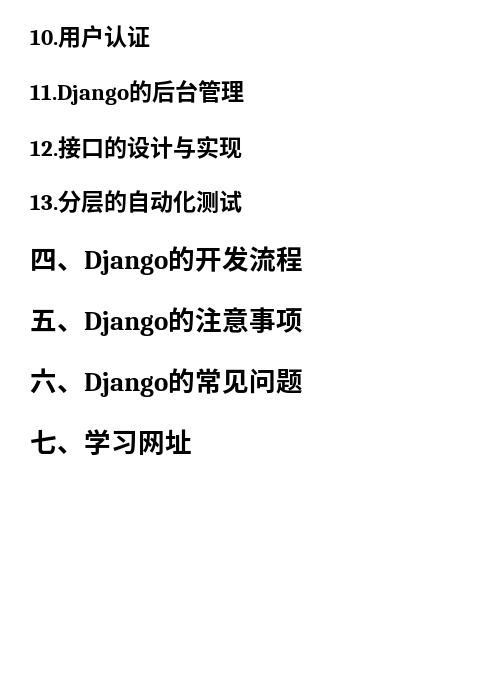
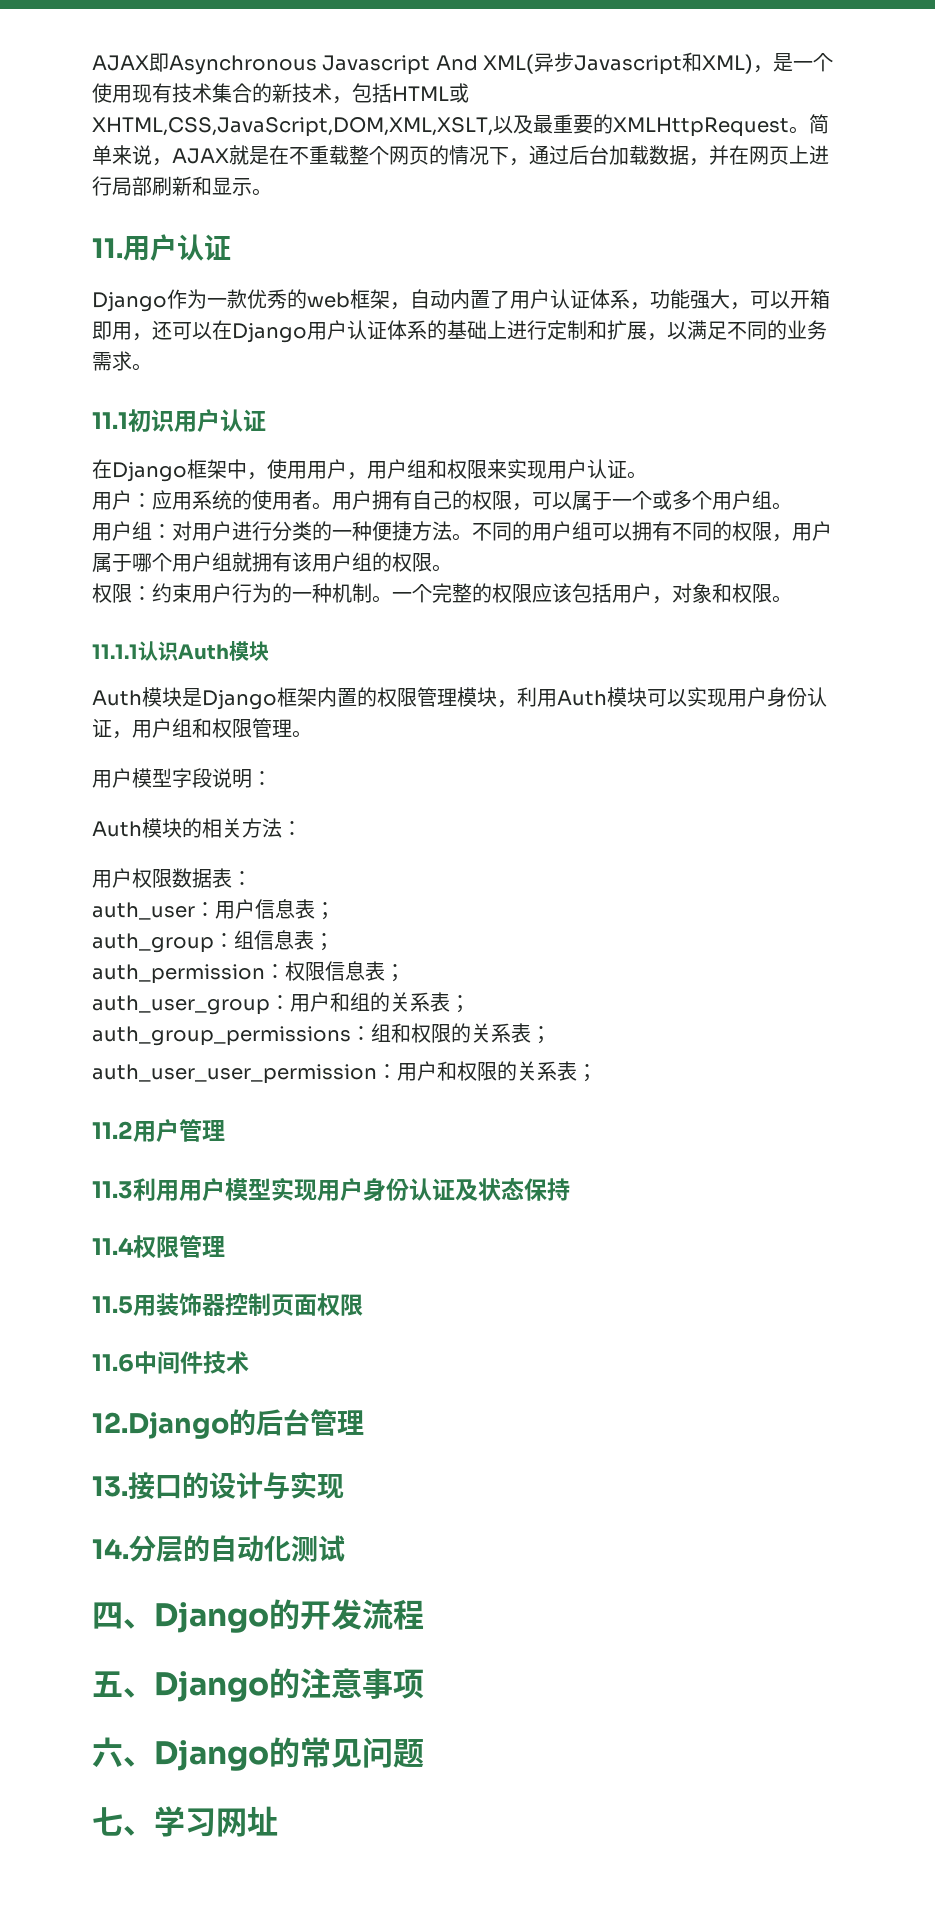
[30,25,150,48] [30,84,129,105] 10.用户认证 // 11.Django -> [92,52,834,75] [92,83,469,104] [92,114,829,137] [92,145,829,166] [92,176,272,196] [92,234,231,261] [92,289,830,312] [92,320,827,343] [92,351,152,371] [92,409,266,432] [92,459,647,482] [92,490,792,511] [92,521,832,542] [92,552,452,573] [92,583,792,604] [92,641,269,661] [92,687,827,710] [92,718,312,739] [92,768,272,788] [92,818,302,838] [92,868,252,888] [92,899,335,920] [92,930,334,953] [92,961,405,984] [92,992,470,1015] [92,1023,551,1046] [92,1061,597,1084] [92,1119,225,1142] [92,1177,570,1201] [92,1235,225,1258] [92,1293,363,1316] [92,1351,249,1374] [92,1412,229,1439] AJAX即Asynchronous Javascript And XML(异步Javascript和XML)，是一个使用现有技术集合的新技术，包括HTML或XHTML,CSS,JavaScript,DOM,XML,XSLT,以及最重要的XMLHttpRequest。简单来说，AJAX就是在不重载整个网页的情况下，通过后台加载数据，并在网页上进行局部刷新和显示。 // 11.用户认证 // Django作为一款优秀的web框架，自动内置了用户认证体系，功能强大，可以开箱即用，还可以在Django用户认证体系的基础上进行定制和扩展，以满足不同的业务需求。 // 11.1初识用户认证 // 在Django框架中，使用用户，用户组和权限来实现用户认证。 // 用户：应用系统的使用者。用户拥有自己的权限，可以属于一个或多个用户组。 // 用户组：对用户进行分类的一种便捷方法。不同的用户组可以拥有不同的权限，用户属于哪个用户组就拥有该用户组的权限。 // 权限：约束用户行为的一种机制。一个完整的权限应该包括用户，对象和权限。 // 11.1.1认识Auth模块 // Auth模块是Django框架内置的权限管理模块，利用Auth模块可以实现用户身份认证，用户组和权限管理。 // 用户模型字段说明： // Auth模块的相关方法： // 用户权限数据表： // auth_user：用户信息表； // auth_group：组信息表； // auth_permission：权限信息表； // auth_user_group：用户和组的关系表； // auth_group_permissions：组和权限的关系表； // auth_user_user_permission：用户和权限的关系表； // 11.2用户管理 // 11.3利用用户模型实现用户身份认证及状态保持 // 11.4权限管理 // 11.5用装饰器控制页面权限 // 11.6中间件技术 // 12.Django
[30,140,58,156] 12. -> [92,1476,128,1497] 13.
[30,194,58,210] 13. -> [92,1538,129,1559] 14.

